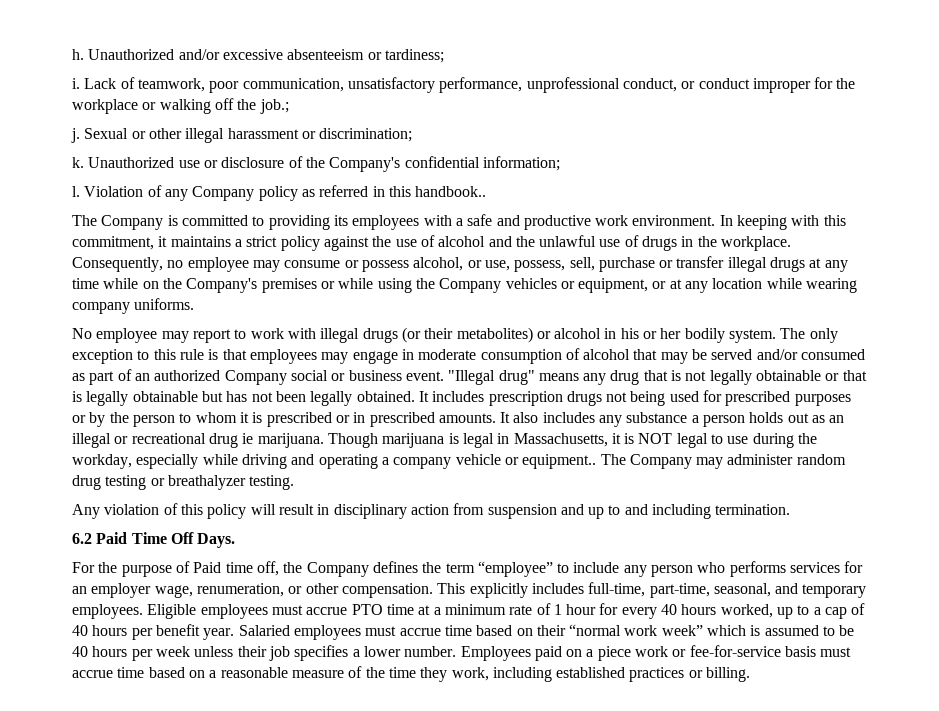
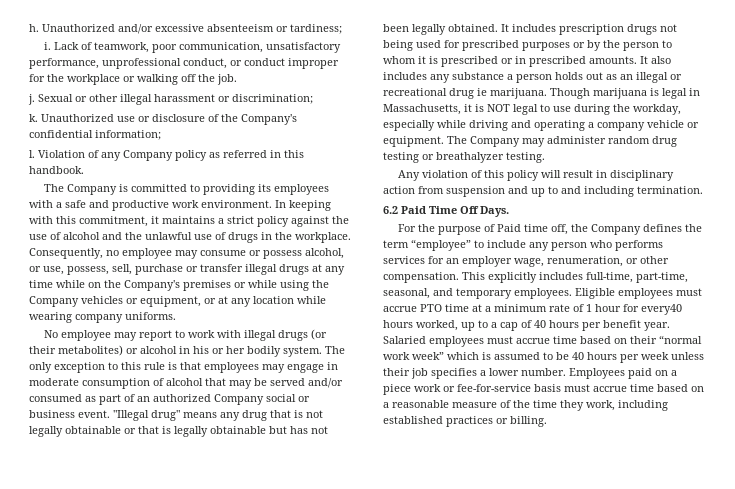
[259,99,289,114] job.; -> [217,74,237,85] job.
[415,186,487,197] handbook.. -> [29,166,84,174] handbook.
[522,454,597,469] equipment.. -> [383,136,444,147] equipment.
[621,604,678,619] every 40 -> [641,304,682,315] every40

